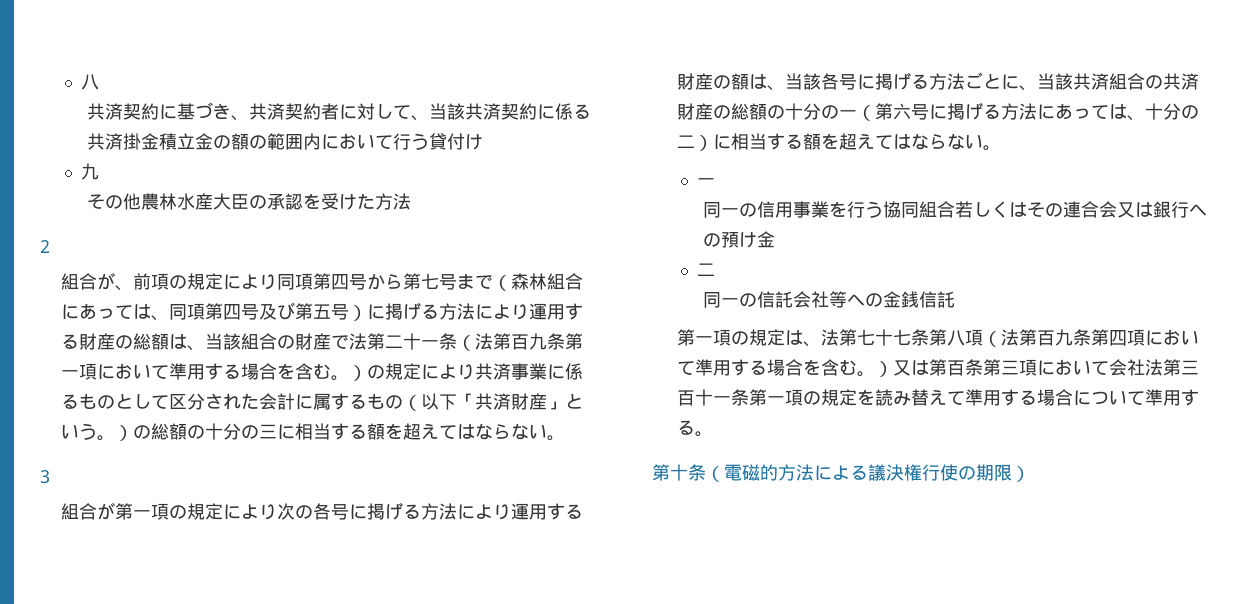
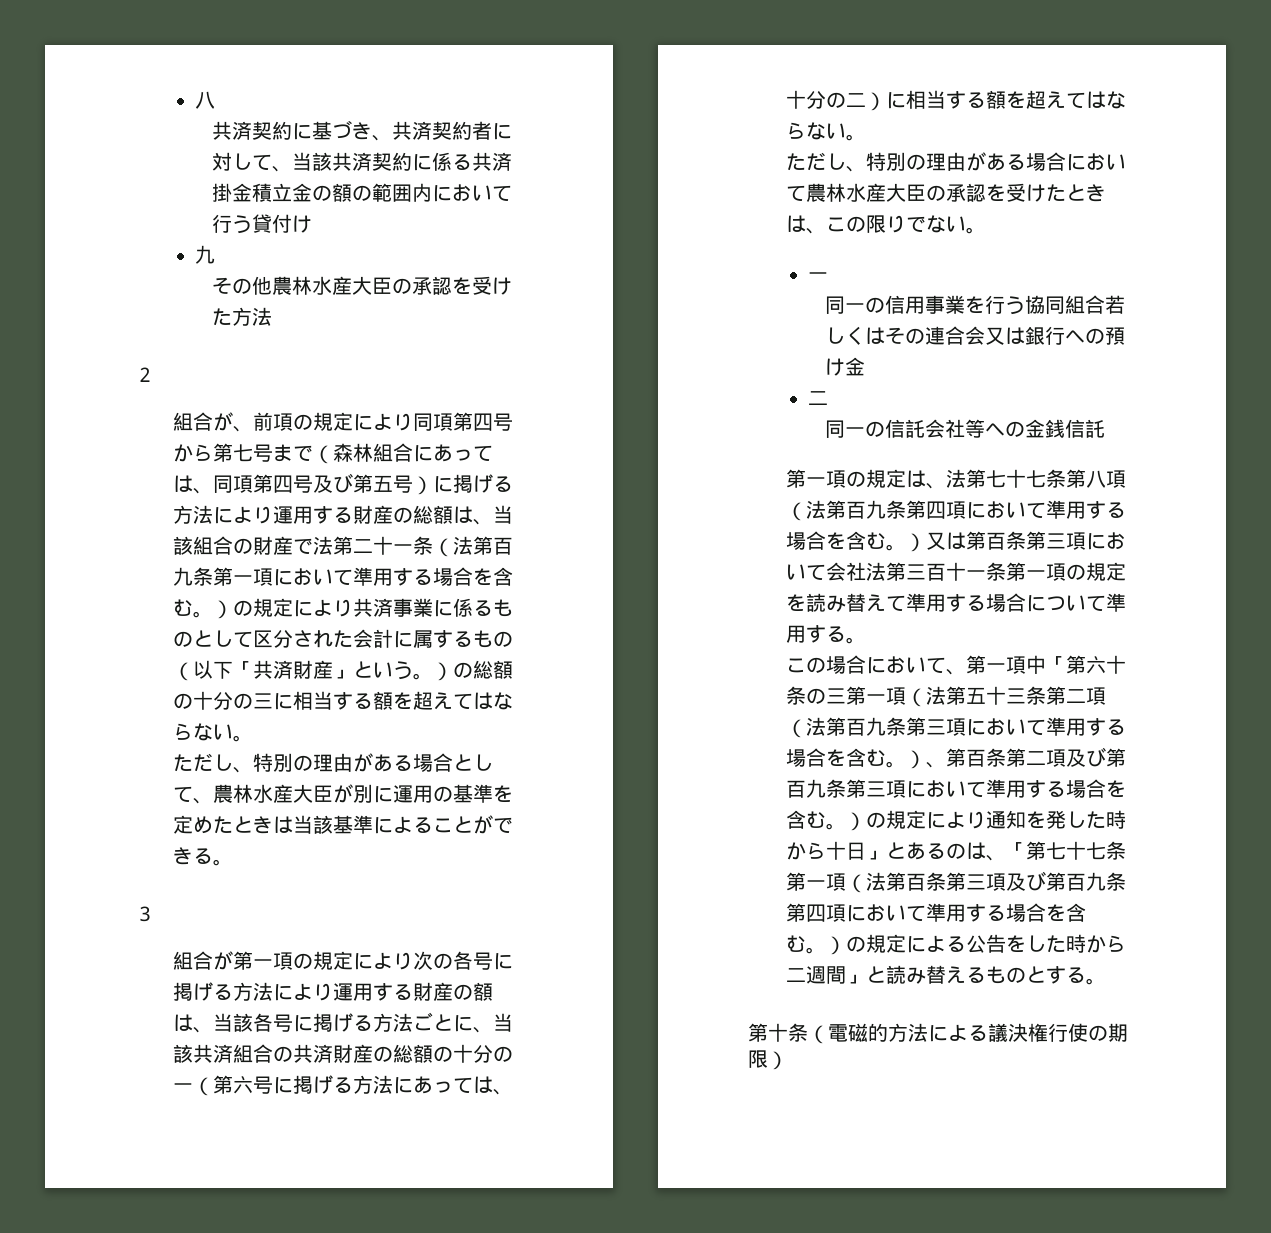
(566, 438) none -> [173,753,494,773] [173,784,514,804] [173,815,514,834] [173,847,234,866] // ただし、特別の理由がある場合として、農林水産大臣が別に運用の基準を定めたときは当該基準によることができる。
(1002, 148) none -> [786,152,1127,172] [786,183,1107,202] [786,215,987,234] // ただし、特別の理由がある場合において農林水産大臣の承認を受けたときは、この限りでない。
(714, 434) none -> [786,655,1127,675] [786,686,1107,707] [786,717,1127,738] [786,747,1127,769] [786,779,1127,798] [786,810,1127,831] [786,841,1127,861] [786,871,1127,893] [786,903,1087,922] [786,934,1127,955] [786,965,1107,985] // この場合において、第一項中「第六十条の三第一項（法第五十三条第二項（法第百九条第三項において準用する場合を含む。）、第百条第二項及び第百九条第三項において準用する場合を含む。）の規定により通知を発した時から十日」とあるのは、「第七十七条第一項（法第百条第三項及び第百九条第四項において準用する場合を含む。）の規定による公告をした時から二週間」と読み替えるものとする。

